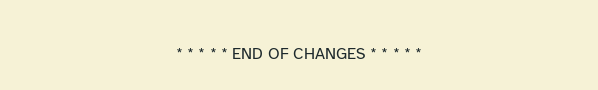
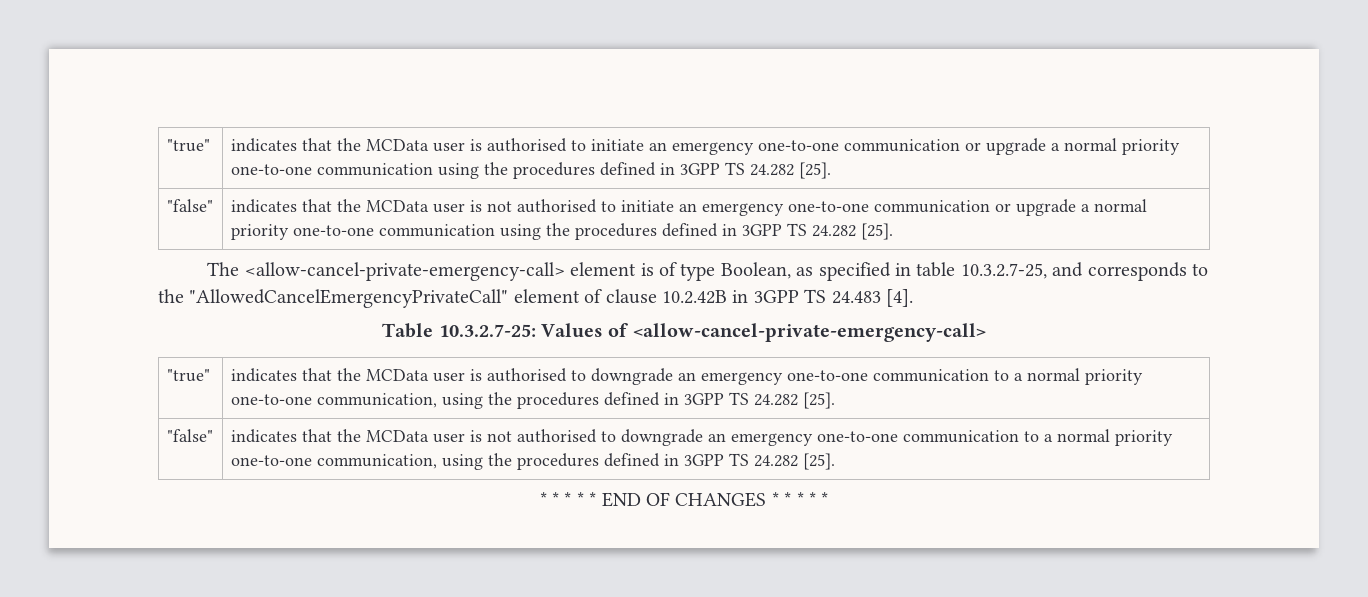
(175, 53) none -> [166,139,210,152] [230,138,1180,155] [230,162,831,179] [166,199,213,212] [230,199,1147,216] [230,223,893,240] [207,262,1209,281] [158,289,913,308] [382,323,986,342] [166,369,210,382] [230,368,1143,385] [230,392,835,409] [166,429,213,442] [230,429,1173,446] [230,453,835,470] "true" | indicates that the MCData user is authorised to initiate an emergency one-to-one communication or upgrade a normal priority one-to-one communication using the procedures defined in 3GPP TS 24.282 [25]. // "false" | indicates that the MCData user is not authorised to initiate an emergency one-to-one communication or upgrade a normal priority one-to-one communication using the procedures defined in 3GPP TS 24.282 [25]. // The <allow-cancel-private-emergency-call> element is of type Boolean, as specified in table 10.3.2.7-25, and corresponds to the "AllowedCancelEmergencyPrivateCall" element of clause 10.2.42B in 3GPP TS 24.483 [4]. // Table 10.3.2.7-25: Values of <allow-cancel-private-emergency-call> // "true" | indicates that the MCData user is authorised to downgrade an emergency one-to-one communication to a normal priority one-to-one communication, using the procedures defined in 3GPP TS 24.282 [25]. // "false" | indicates that the MCData user is not authorised to downgrade an emergency one-to-one communication to a normal priority one-to-one communication, using the procedures defined in 3GPP TS 24.282 [25]. //

